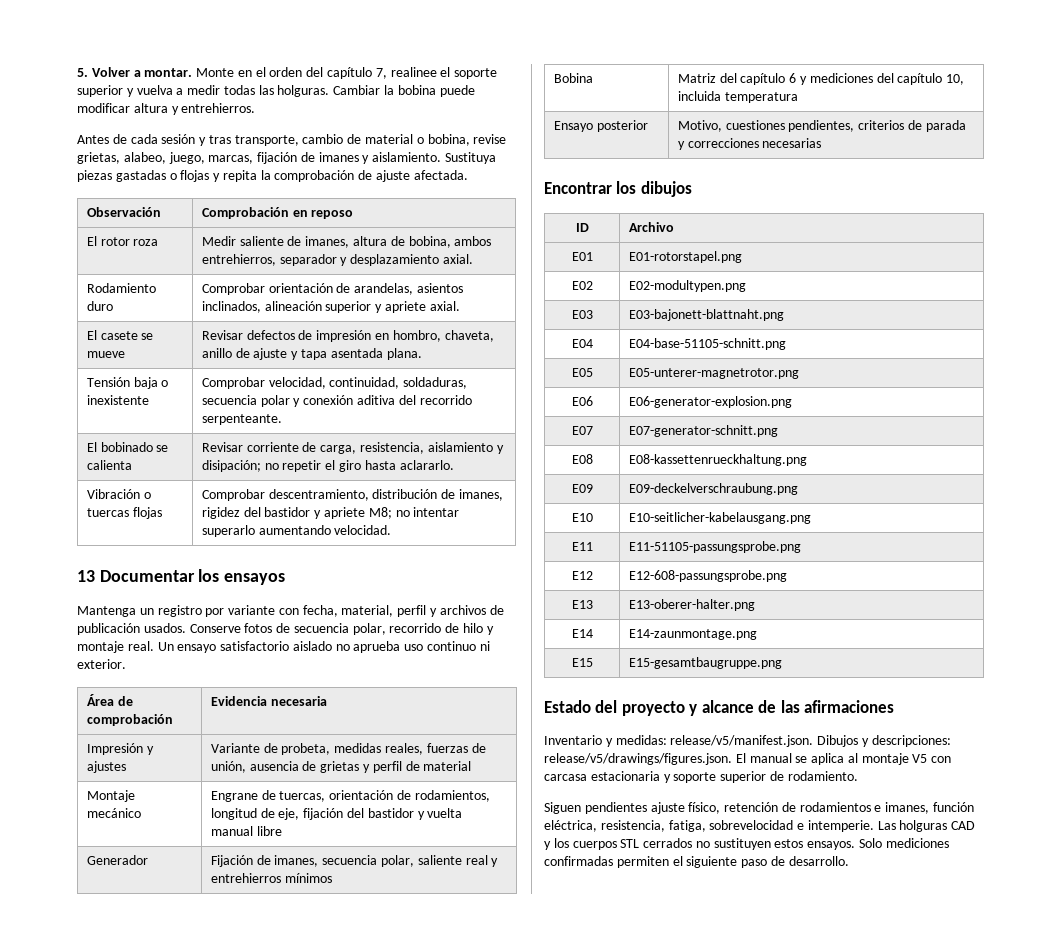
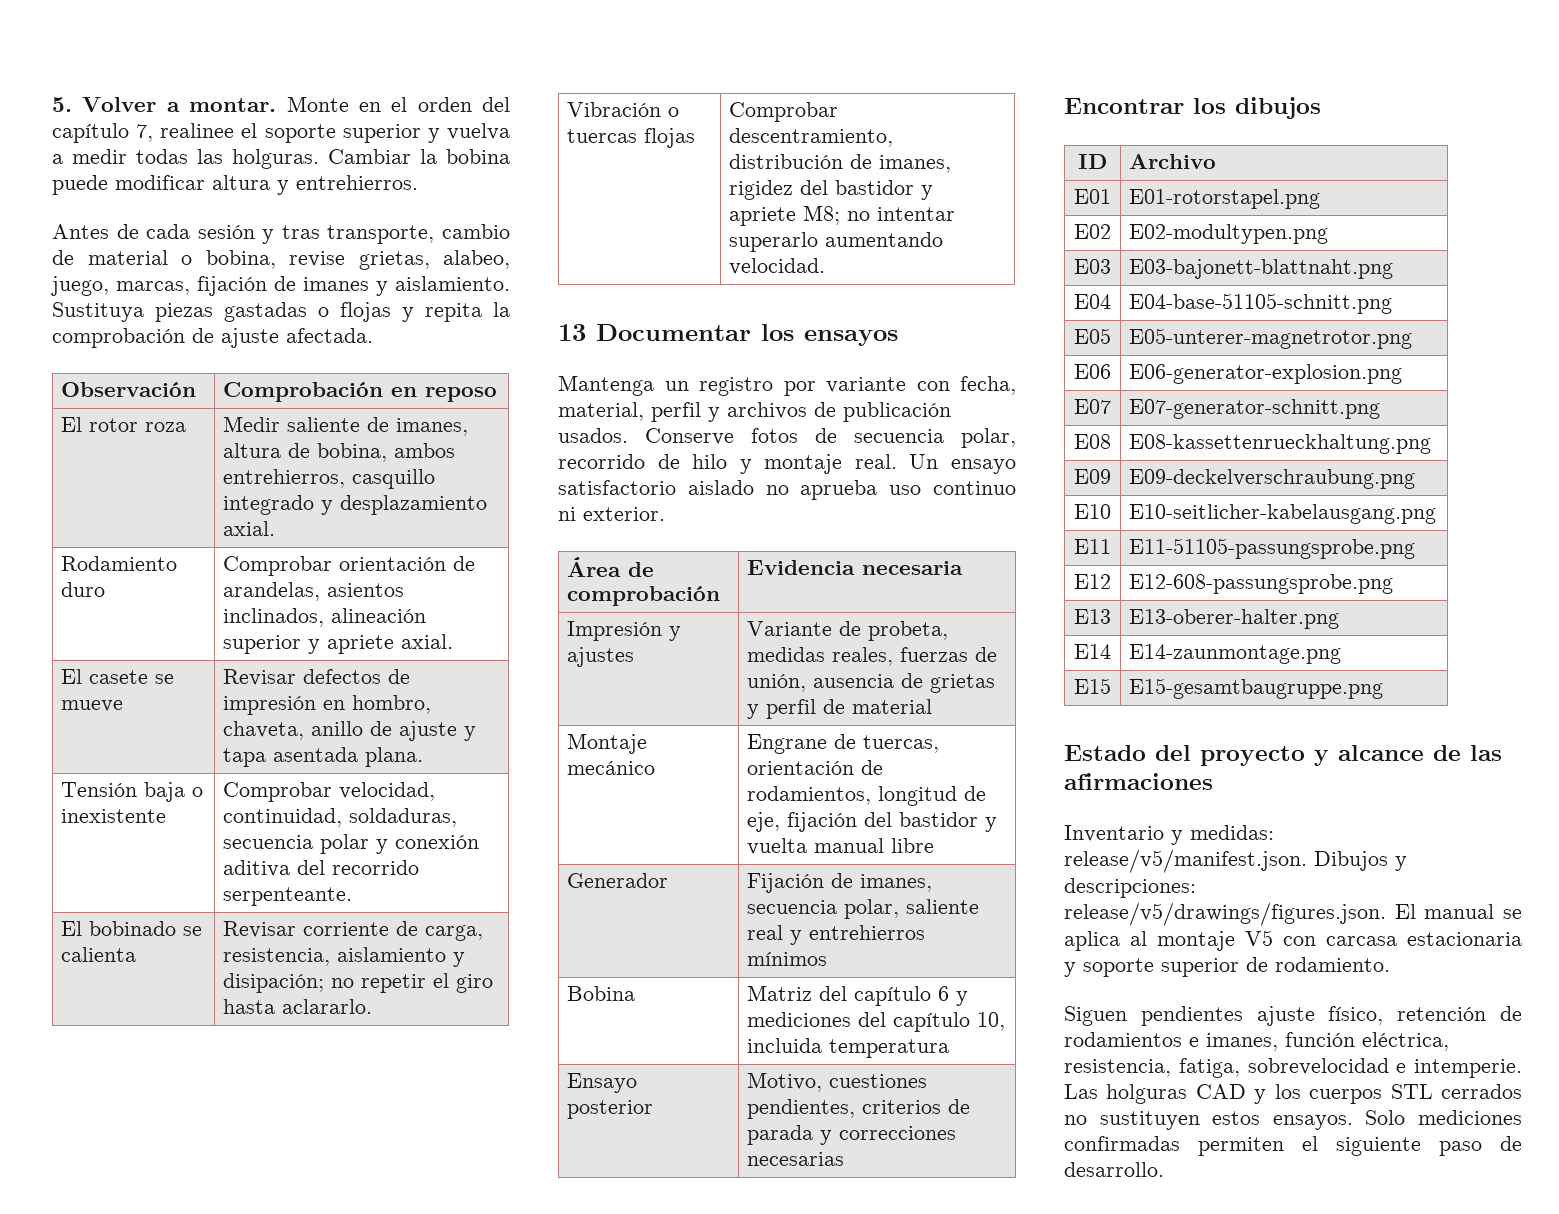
[279,254,337,266] separador -> [352,469,436,489] [223,495,315,515] casquillo integrado

